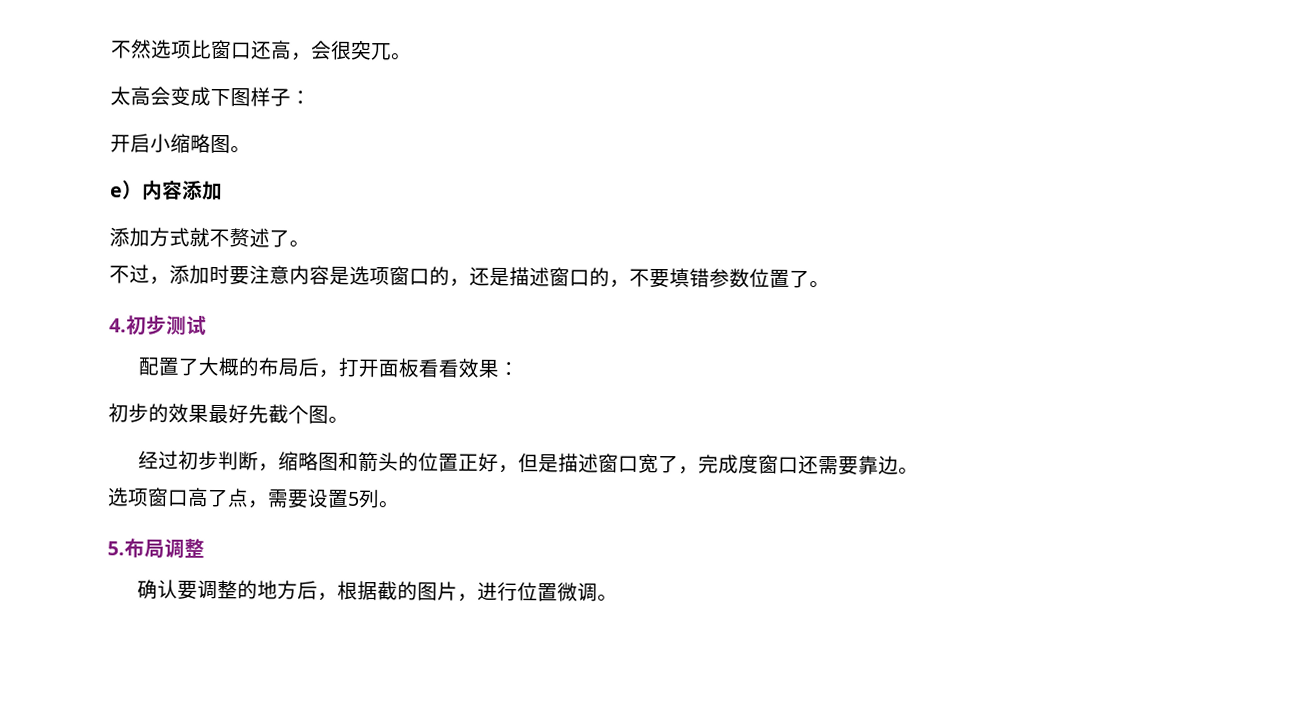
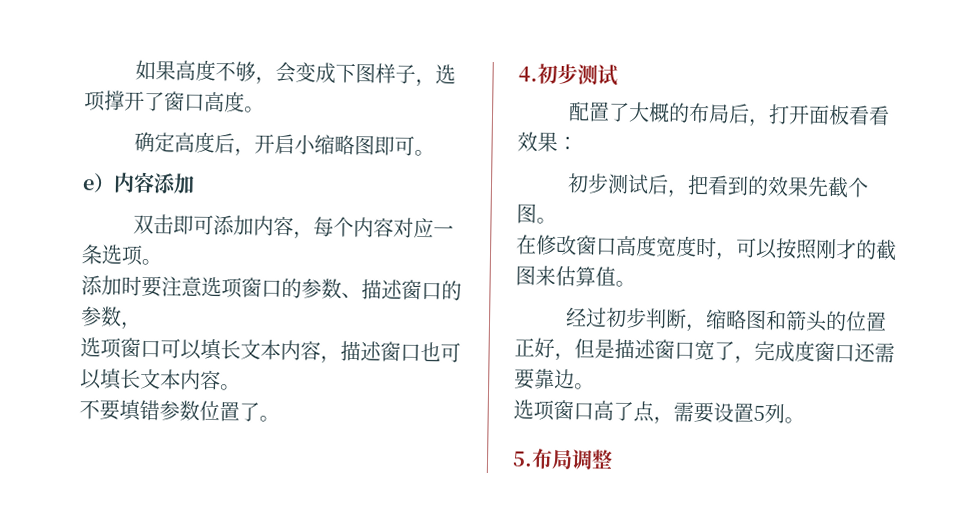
[111,39,412,61] [110,86,311,107] 不然选项比窗口还高，会很突兀。 // 太高会变成下图样子： // -> [135,59,457,88] [84,90,265,113] [134,131,256,157] 如果高度不够，会变成下图样子，选项撑开了窗口高度。 // 确定高度后，
(231, 144) none -> [374,135,416,156] 即可
[109,227,310,248] [109,264,170,285] 添加方式就不赘述了。 // 不过， -> [133,214,455,240] [81,244,162,266] 双击即可添加内容，每个内容对应一条选项。 //
[289,265,350,285] 内容是 -> (203, 286) none
[449,266,510,287] ，还是 -> [301,278,362,299] 参数、
[609,279,630,288] ， -> [80,306,141,330] [80,337,461,364] [80,368,241,391] 参数， // 选项窗口可以填长文本内容，描述窗口也可以填长文本内容。 //
[148,403,329,424] 的效果最好先截个图 -> [607,173,870,199] [516,203,557,224] [516,234,897,261] [515,265,616,287] 测试后，把看到的效果先截个图。 // 在修改窗口高度宽度时，可以按照刚才的截图来估算值
[137,579,619,602] // 确认要调整的地方后，根据截的图片，进行位置微调。 -> (613, 459) none

